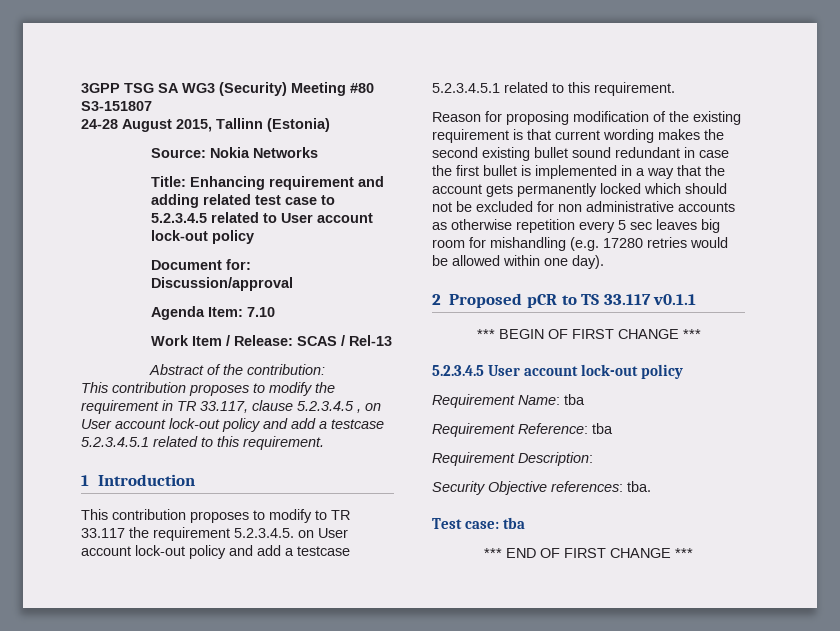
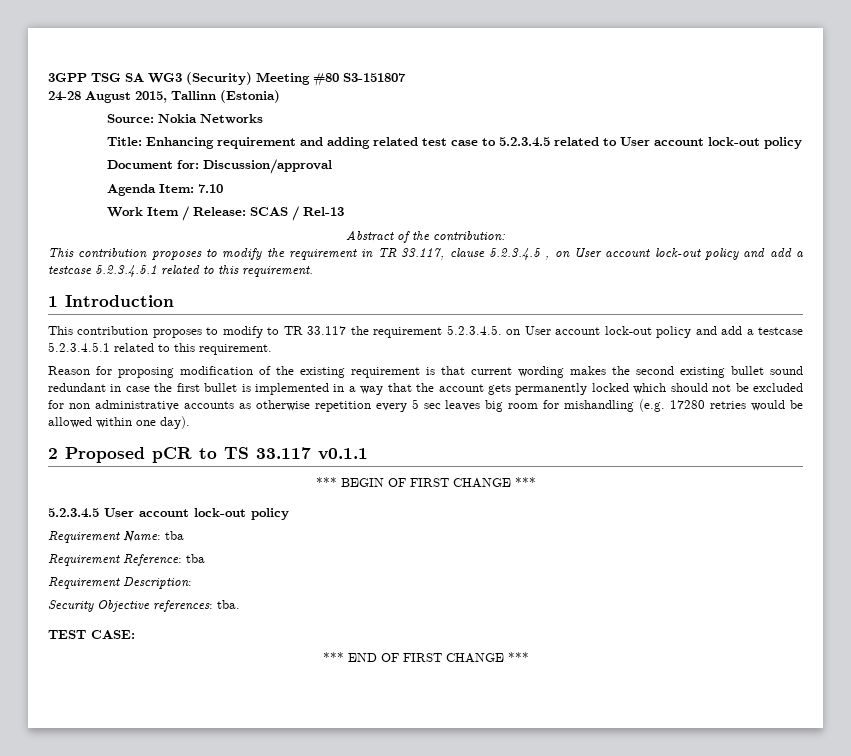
[432,517,525,529] Test case: tba -> [48,630,135,639] TEST CASE:

